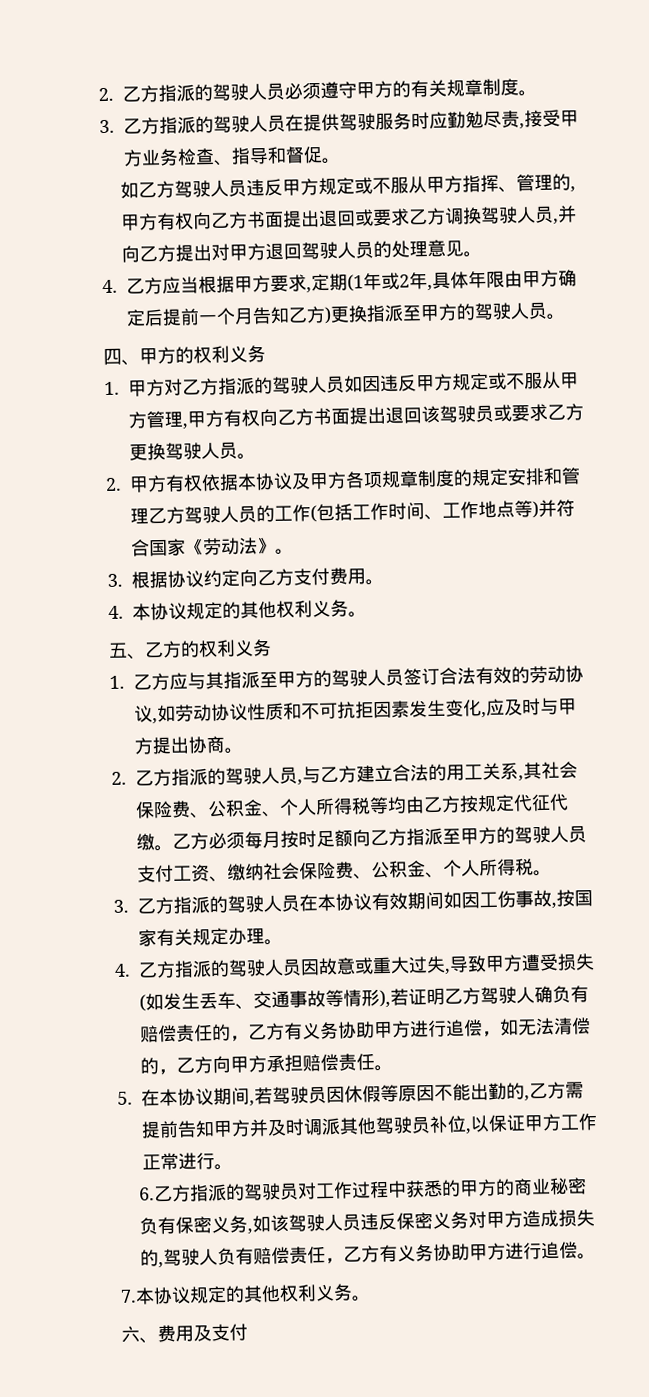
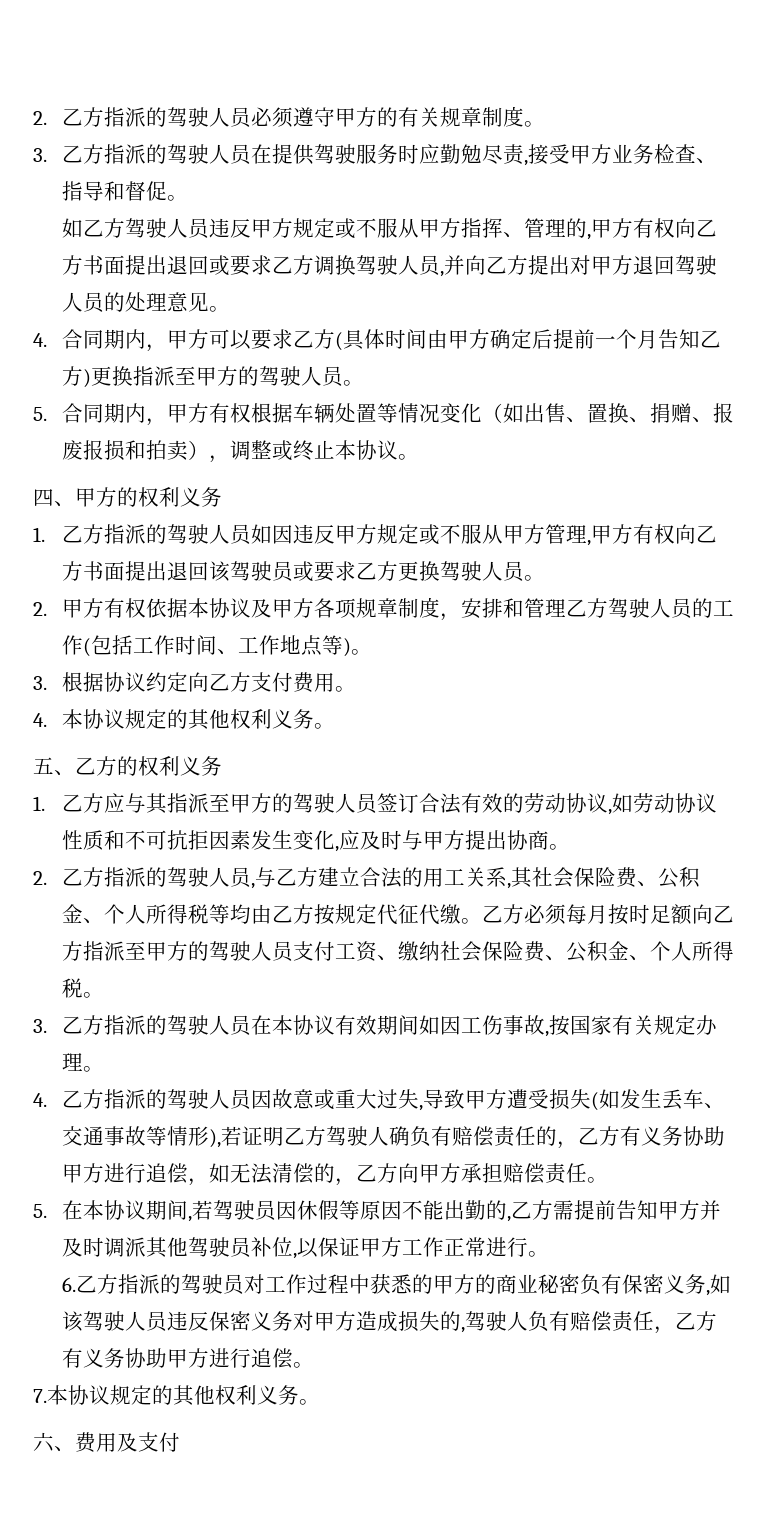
[126,270,505,295] 乙方应当根据甲方要求,定期(1年或2年,具体年限 -> [61,329,427,352] 合同期内，甲方可以要求乙方(具体时间
(566, 316) none -> [33,403,734,426] [61,440,419,463] // 5.合同期内，甲方有权根据车辆处置等情况变化（如出售、置换、捐赠、报废报损和拍卖），调整或终止本协议。
[128,378,183,397] 甲方对 -> (45, 534) none
[453,468,509,487] 的規定 -> [439,613,461,621] ，
[538,499,575,518] [131,536,276,557] 并符合国家《劳动法》 -> (351, 647) none

